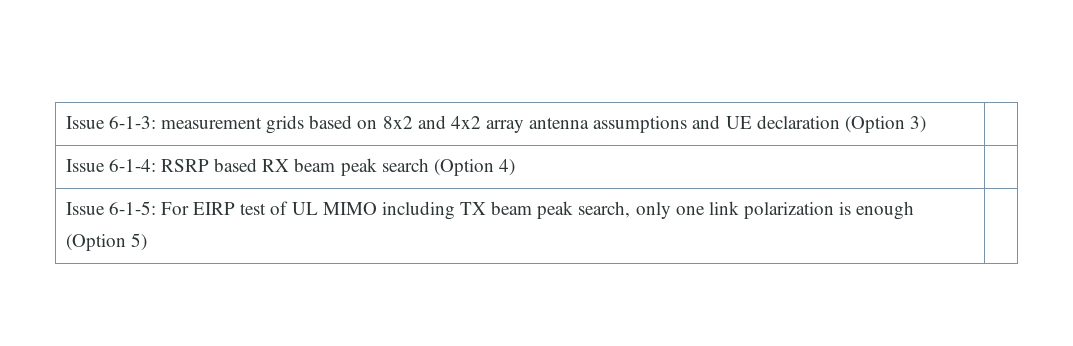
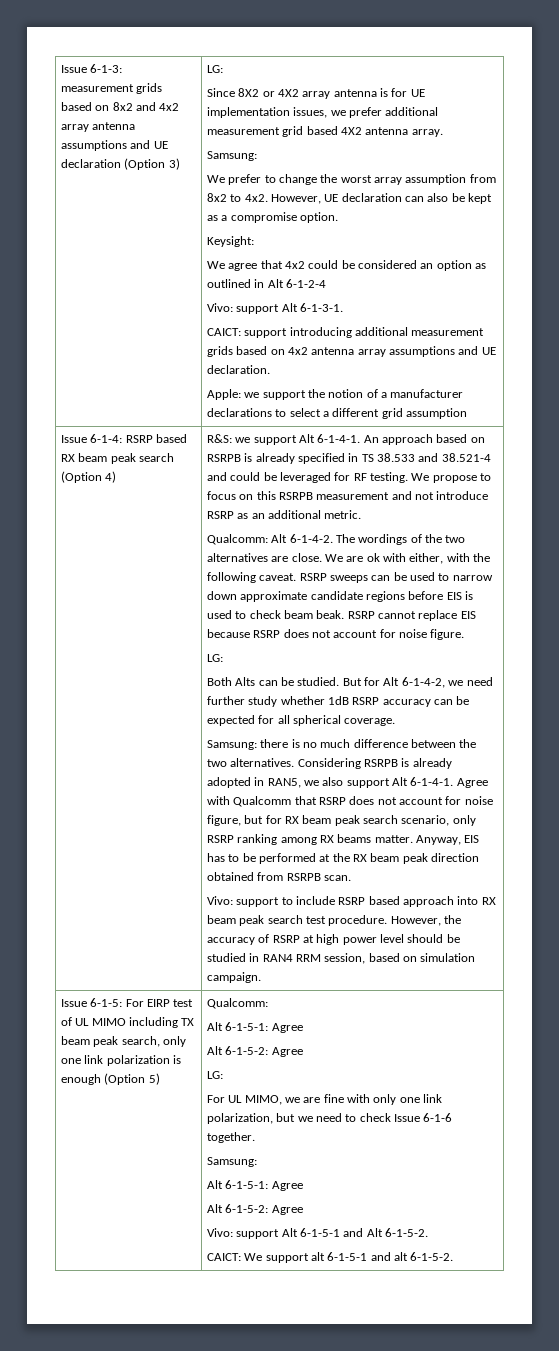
(926, 124) none -> [206,65,223,73] [206,88,425,99] [206,107,439,118] [206,126,443,137] [206,151,257,161] [206,174,496,185] [206,193,493,204] [206,212,338,223] [206,236,254,247] [206,260,487,271] [206,279,326,288] [206,303,343,314] [206,327,485,338] [206,346,496,357] [206,365,270,374] [206,389,464,400] [206,408,468,419] LG: // Since 8X2 or 4X2 array antenna is for UE implementation issues, we prefer additional measurement grid based 4X2 antenna array. // Samsung: // We prefer to change the worst array assumption from 8x2 to 4x2. However, UE declaration can also be kept as a compromise option. // Keysight: // We agree that 4x2 could be considered an option as outlined in Alt 6-1-2-4 // Vivo: support Alt 6-1-3-1. // CAICT: support introducing additional measurement grids based on 4x2 antenna array assumptions and UE declaration. // Apple: we support the notion of a manufacturer declarations to select a different grid assumption
(515, 167) none -> [206,434,485,445] [206,453,491,464] [206,472,492,483] [206,491,489,500] [206,510,362,519] [206,534,466,545] [206,553,491,564] [206,572,493,583] [206,591,474,602] [206,610,476,621] [206,629,465,640] [206,654,223,662] [206,677,493,688] [206,696,470,707] [206,715,396,726] [206,739,477,750] [206,758,452,769] [206,777,488,788] [206,796,493,807] [206,815,476,826] [206,834,480,845] [206,853,480,864] [206,872,351,881] [206,896,496,907] [206,915,462,926] [206,934,460,945] [206,953,476,964] [206,972,261,983] R&S: we support Alt 6-1-4-1. An approach based on RSRPB is already specified in TS 38.533 and 38.521-4 and could be leveraged for RF testing. We propose to focus on this RSRPB measurement and not introduce RSRP as an additional metric. // Qualcomm: Alt 6-1-4-2. The wordings of the two alternatives are close. We are ok with either, with the following caveat. RSRP sweeps can be used to narrow down approximate candidate regions before EIS is used to check beam beak. RSRP cannot replace EIS because RSRP does not account for noise figure. // LG: // Both Alts can be studied. But for Alt 6-1-4-2, we need further study whether 1dB RSRP accuracy can be expected for all spherical coverage. // Samsung: there is no much difference between the two alternatives. Considering RSRPB is already adopted in RAN5, we also support Alt 6-1-4-1. Agree with Qualcomm that RSRP does not account for noise figure, but for RX beam peak search scenario, only RSRP ranking among RX beams matter. Anyway, EIS has to be performed at the RX beam peak direction obtained from RSRPB scan. // Vivo: support to include RSRP based approach into RX beam peak search test procedure. However, the accuracy of RSRP at high power level should be studied in RAN4 RRM session, based on simulation campaign.
(147, 242) none -> [206,998,268,1009] [206,1022,303,1033] [206,1046,303,1057] [206,1071,223,1079] [206,1094,443,1105] [206,1113,453,1124] [206,1132,255,1143] [206,1157,257,1167] [206,1180,303,1191] [206,1204,303,1215] [206,1228,429,1239] [206,1252,454,1263] Qualcomm: // Alt 6-1-5-1: Agree // Alt 6-1-5-2: Agree // LG: // For UL MIMO, we are fine with only one link polarization, but we need to check Issue 6-1-6 together. // Samsung: // Alt 6-1-5-1: Agree // Alt 6-1-5-2: Agree // Vivo: support Alt 6-1-5-1 and Alt 6-1-5-2. // CAICT: We support alt 6-1-5-1 and alt 6-1-5-2.

